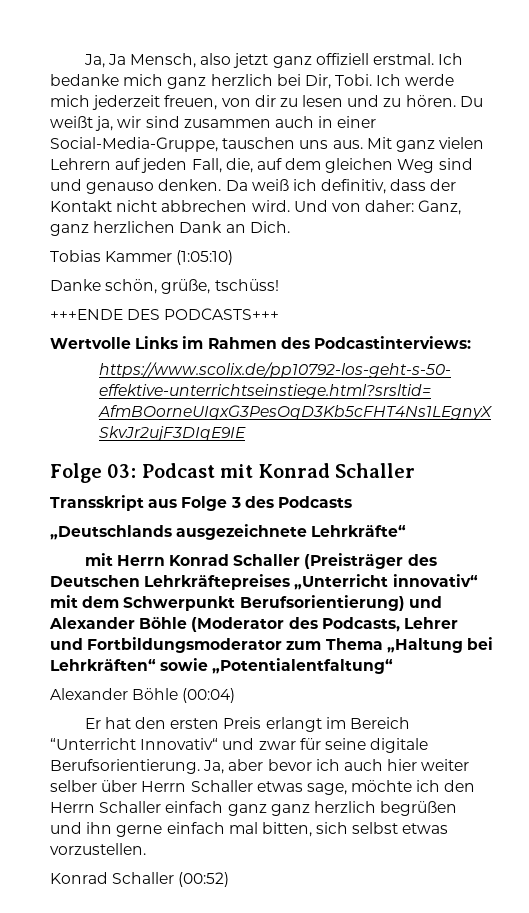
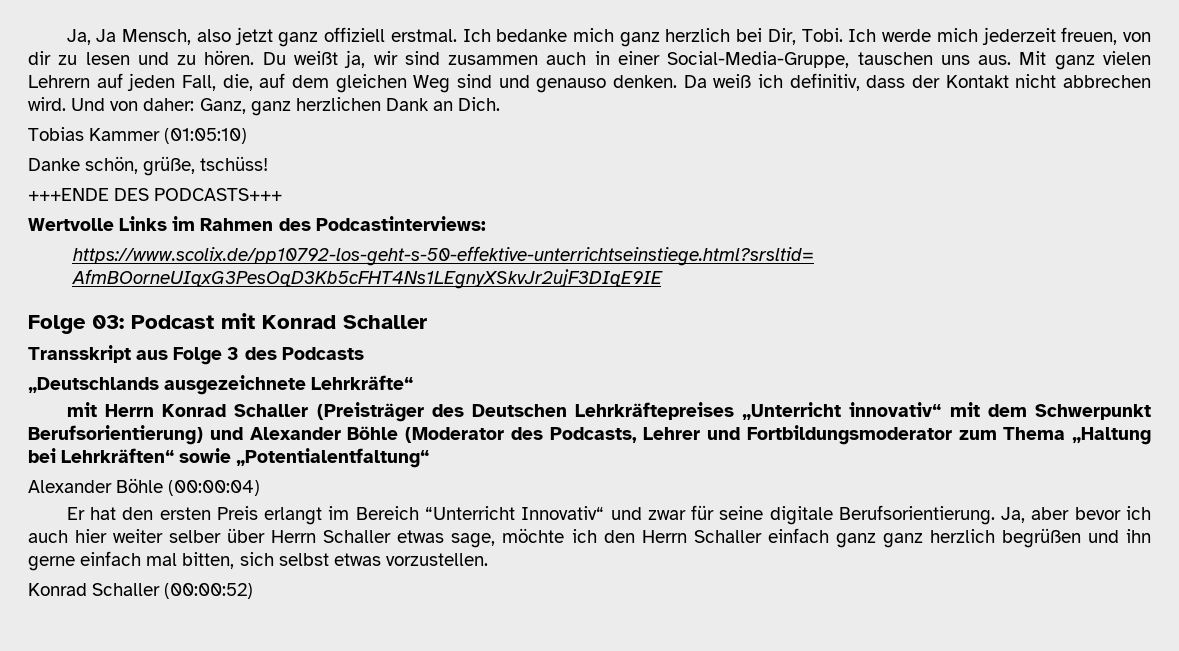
[176,250,234,265] (1:05:10) -> [164,128,248,144] (01:05:10)
[182,688,236,703] (00:04) -> [168,480,261,496] (00:00:04)
[178,872,230,887] (00:52) -> [164,583,254,599] (00:00:52)

